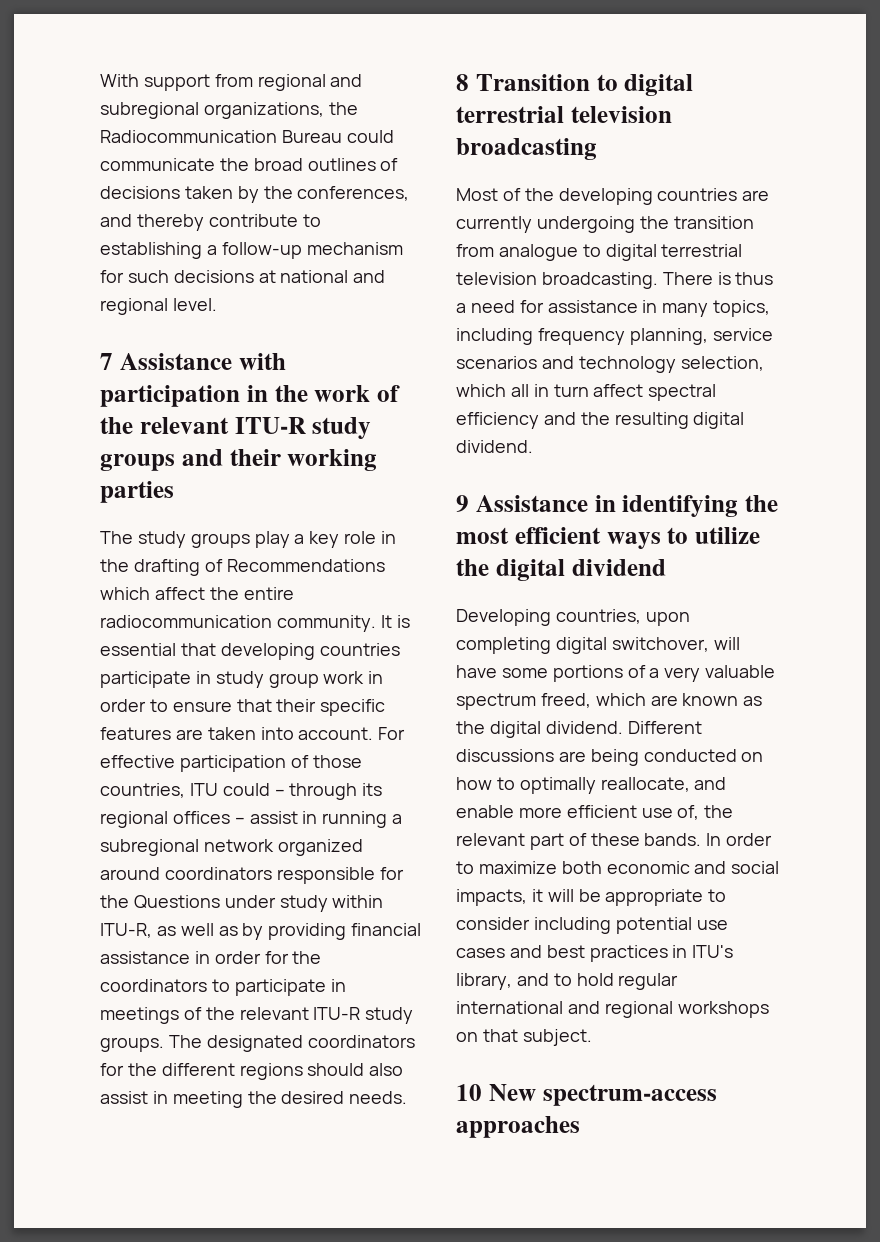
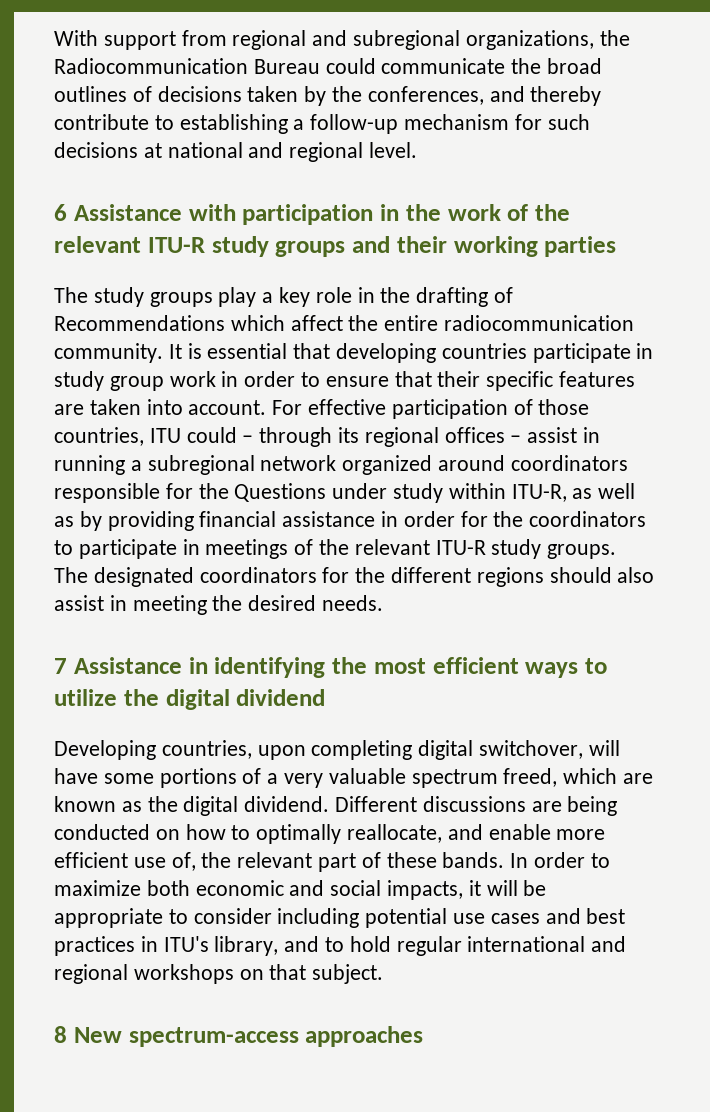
[100,353,113,370] 7 -> [54,204,67,221] 6
[456,74,694,96] [456,106,672,123] [456,138,597,160] [456,188,770,205] [456,216,754,233] [456,244,743,261] [456,272,774,289] [456,300,771,317] [456,328,773,345] [456,356,764,373] [456,384,717,401] [456,412,745,429] [456,440,533,453] [456,495,469,512] 8 Transition to digital terrestrial television broadcasting // Most of the developing countries are currently undergoing the transition from analogue to digital terrestrial television broadcasting. There is thus a need for assistance in many topics, including frequency planning, service scenarios and technology selection, which all in turn affect spectral efficiency and the resulting digital dividend. // 9 -> [54,658,67,674] 7
[456,1084,482,1101] 10 -> [54,1026,67,1043] 8

